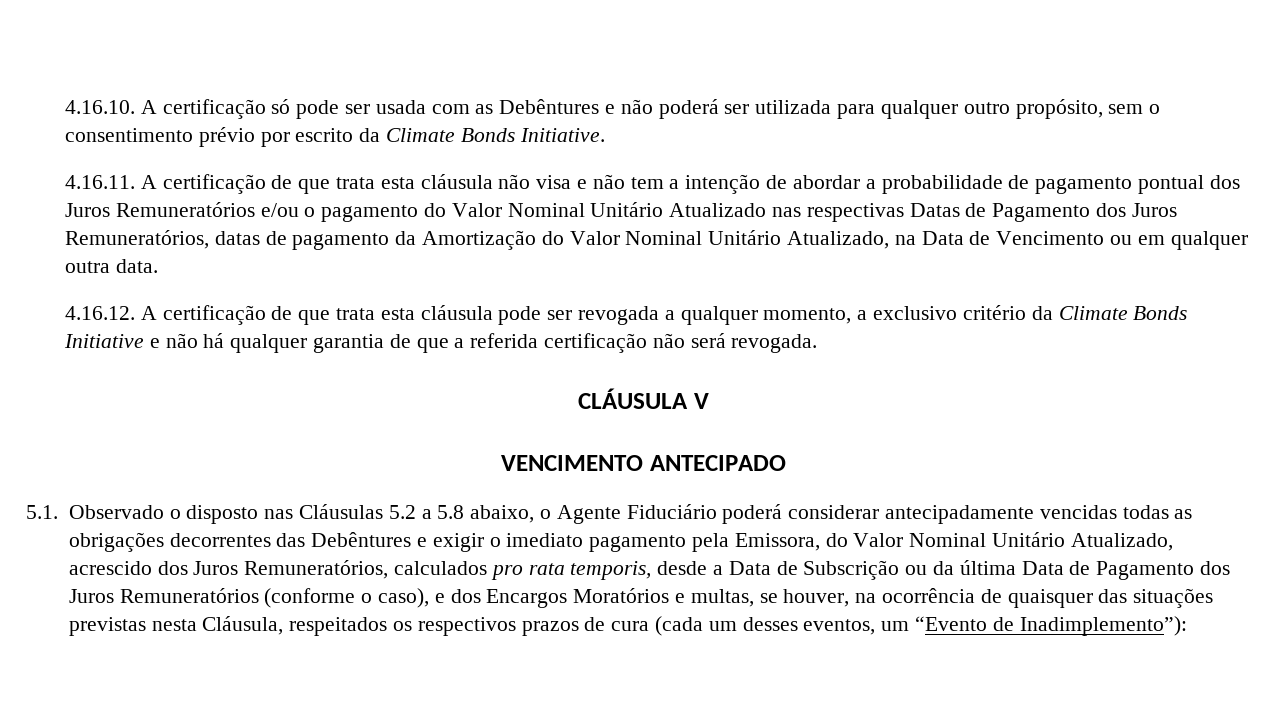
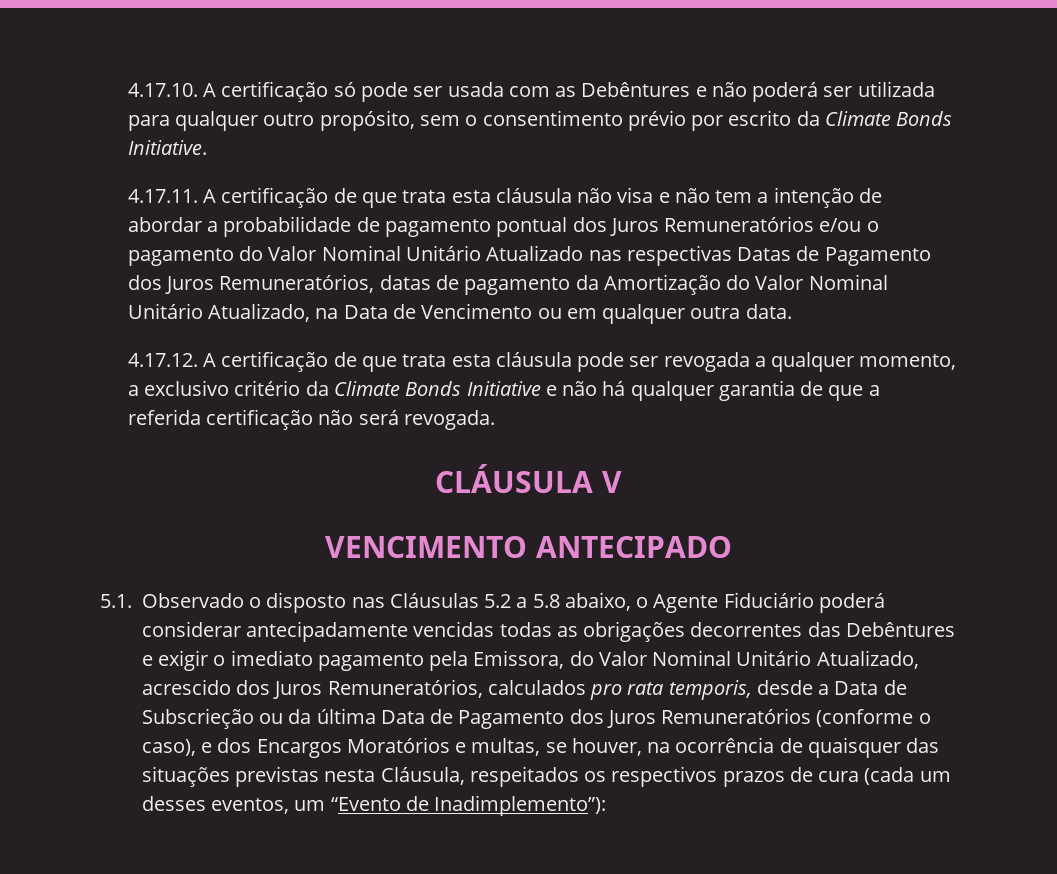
[65,100,136,114] 4.16.10. -> [127,83,198,97] 4.17.10.
[65,175,136,189] 4.16.11. -> [127,189,198,203] 4.17.11.
[65,306,136,320] 4.16.12. -> [127,353,198,367] 4.17.12.
[803,560,900,580] Subscrição -> [141,708,254,729] Subscrieção

